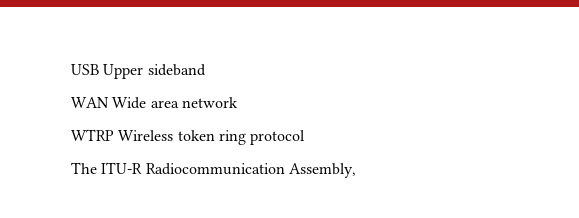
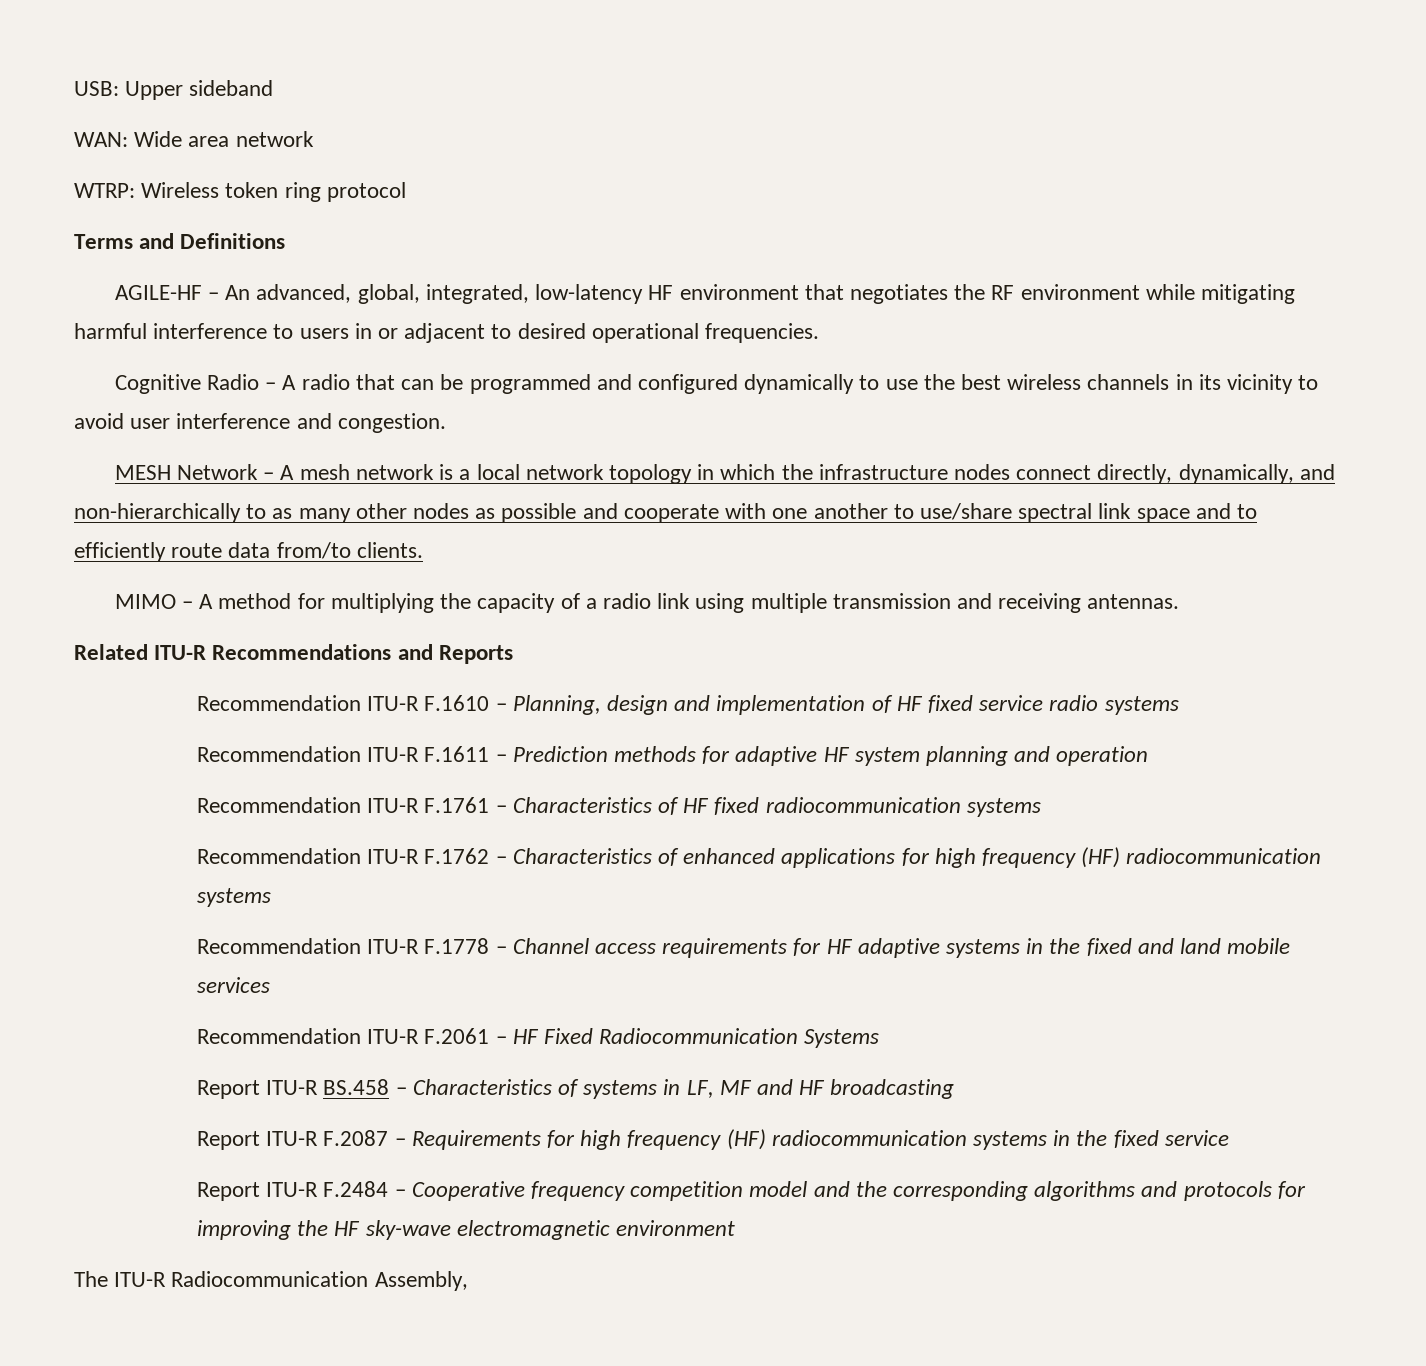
[71,64,99,75] USB -> [74,81,119,96] USB:
[71,97,109,108] WAN -> [74,132,128,147] WAN:
[71,129,114,141] WTRP -> [74,183,135,198] WTRP:
(306, 137) none -> [74,233,286,249] [114,284,1295,304] [74,323,820,343] [114,374,1319,394] [74,413,446,433] [114,464,1335,484] [74,503,1257,523] [74,542,423,562] [114,593,1180,613] [74,644,513,664] [196,695,1179,715] [196,746,1149,766] [196,797,1041,817] [196,847,1322,868] [196,888,271,907] [196,938,1291,958] [196,977,270,993] [196,1028,880,1048] [196,1079,955,1099] [196,1129,1229,1150] [196,1181,1306,1201] [196,1220,735,1240] // Terms and Definitions // AGILE-HF – An advanced, global, integrated, low-latency HF environment that negotiates the RF environment while mitigating harmful interference to users in or adjacent to desired operational frequencies. // Cognitive Radio – A radio that can be programmed and configured dynamically to use the best wireless channels in its vicinity to avoid user interference and congestion. // MESH Network – A mesh network is a local network topology in which the infrastructure nodes connect directly, dynamically, and non-hierarchically to as many other nodes as possible and cooperate with one another to use/share spectral link space and to efficiently route data from/to clients. // MIMO – A method for multiplying the capacity of a radio link using multiple transmission and receiving antennas. // Related ITU-R Recommendations and Reports // Recommendation ITU-R F.1610 – Planning, design and implementation of HF fixed service radio systems // Recommendation ITU-R F.1611 – Prediction methods for adaptive HF system planning and operation // Recommendation ITU-R F.1761 – Characteristics of HF fixed radiocommunication systems // Recommendation ITU-R F.1762 – Characteristics of enhanced applications for high frequency (HF) radiocommunication systems // Recommendation ITU-R F.1778 – Channel access requirements for HF adaptive systems in the fixed and land mobile services // Recommendation ITU-R F.2061 – HF Fixed Radiocommunication Systems // Report ITU-R BS.458 – Characteristics of systems in LF, MF and HF broadcasting // Report ITU-R F.2087 – Requirements for high frequency (HF) radiocommunication systems in the fixed service // Report ITU-R F.2484 – Cooperative frequency competition model and the corresponding algorithms and protocols for improving the HF sky-wave electromagnetic environment

